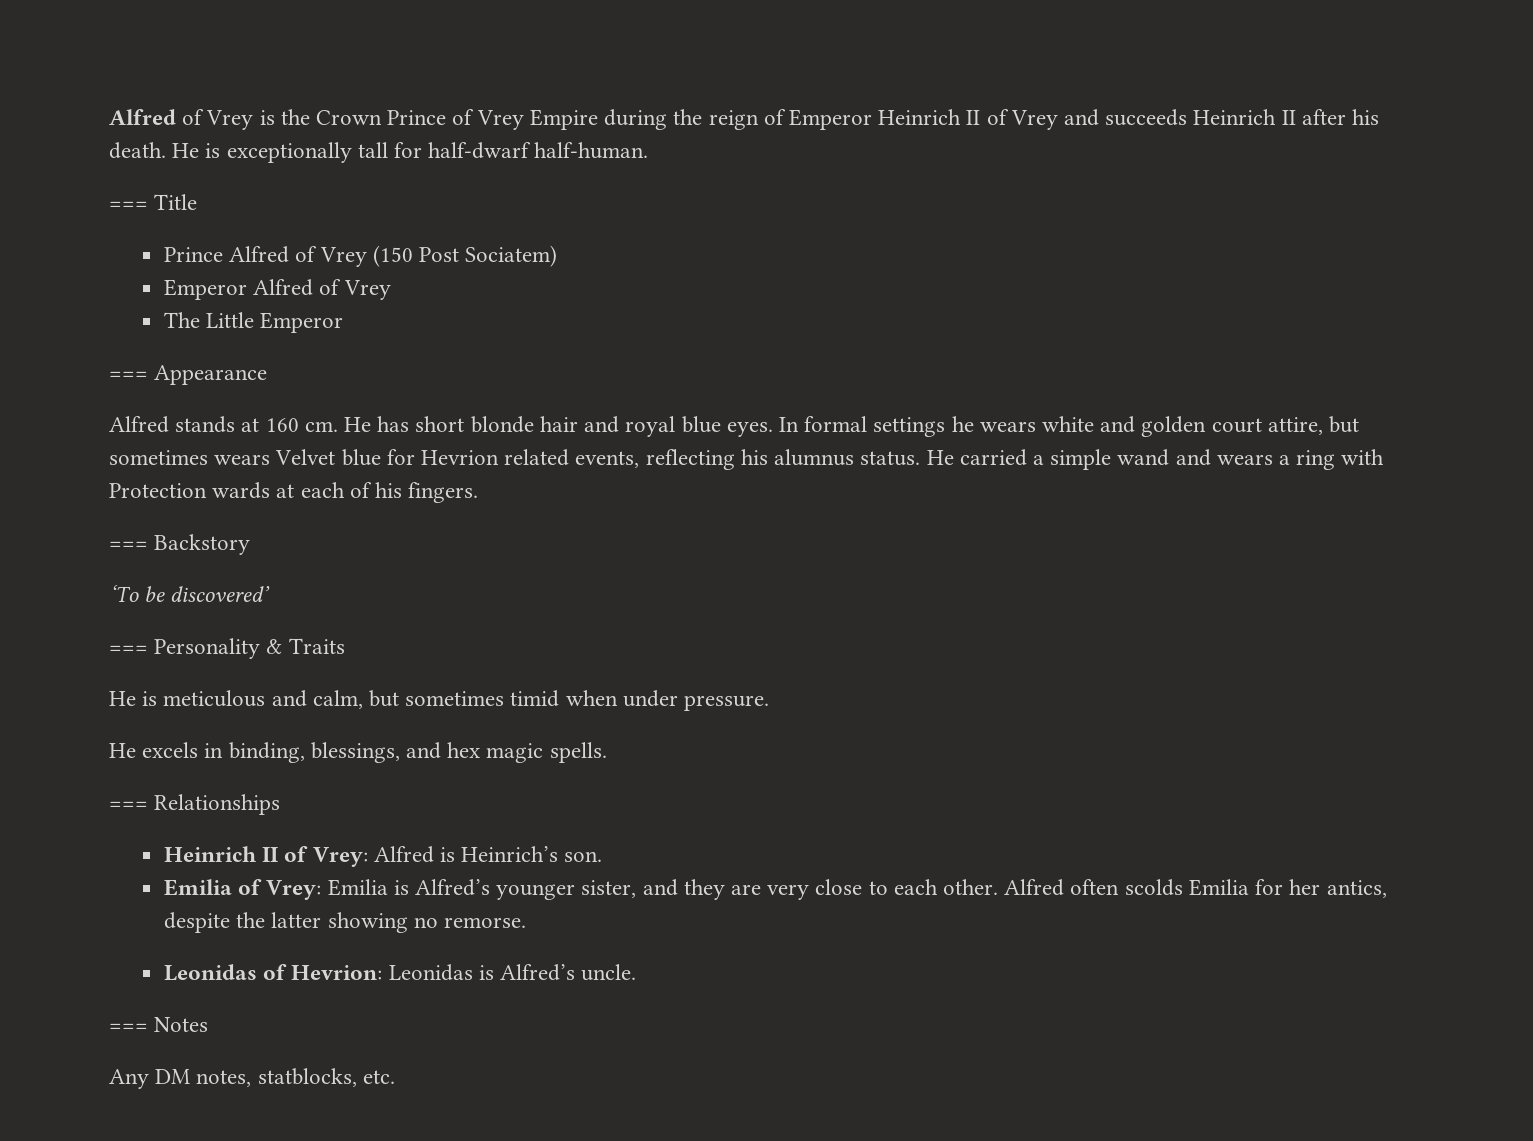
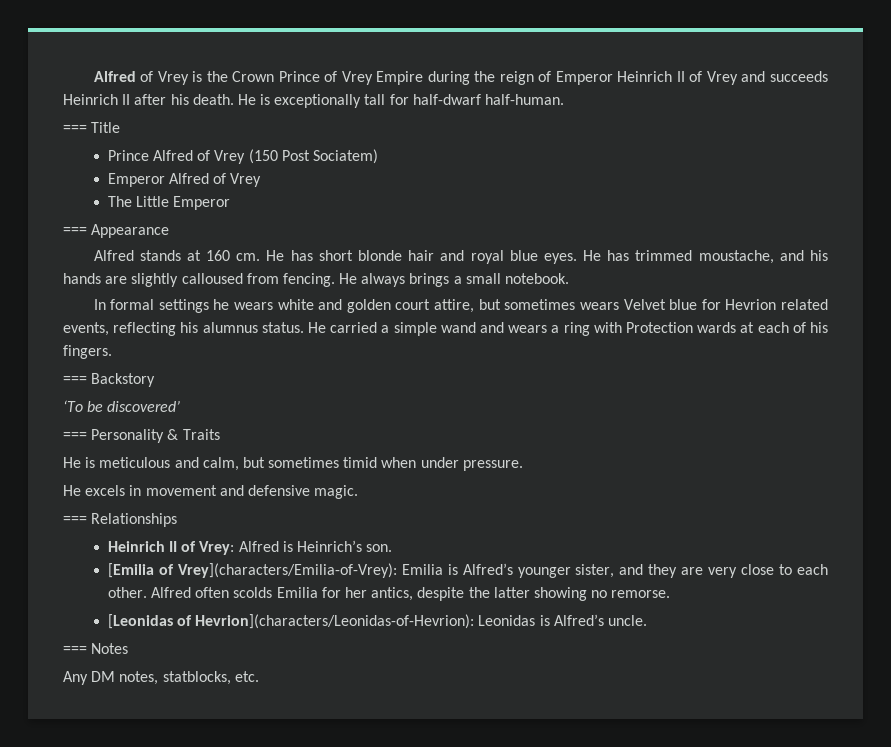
(773, 429) none -> [583,250,828,264] [63,273,570,287] He has trimmed moustache, and his hands are slightly calloused from fencing. He always brings a small notebook. //
[228,742,607,763] binding, blessings, and hex magic spells. -> [145,485,359,499] movement and defensive magic.
[163,879,322,900] Emilia of Vrey: -> [107,563,397,578] [Emilia of Vrey](characters/Emilia-of-Vrey):
[163,964,383,981] Leonidas of Hevrion: -> [107,614,475,629] [Leonidas of Hevrion](characters/Leonidas-of-Hevrion):

